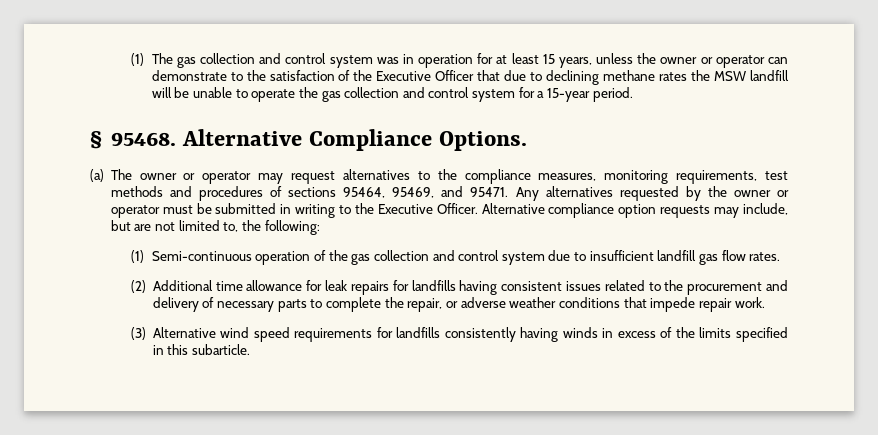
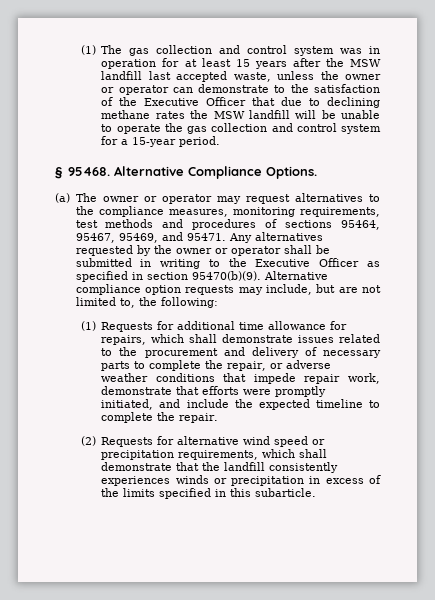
[558,57,592,68] years, -> [254,58,381,69] [101,71,271,82] years after the MSW landfill last accepted waste,
(386, 192) none -> [75,233,115,243] 95467,
[162,205,193,214] must -> [283,245,312,254] shall
[436,203,478,214] Officer. -> [319,258,380,267] [75,271,261,282] Officer as specified in section 95470(b)(9).
[151,250,781,265] [131,280,563,295] Semi-continuous operation of the gas collection and control system due to insufficient landfill gas flow rates. // (2) Additional time allowance for leak repairs for landfills having consistent -> [101,321,348,332] [101,334,294,345] Requests for additional time allowance for repairs, which shall demonstrate
[734,297,765,308] [131,327,598,342] work. // (3) Alternative wind speed requirements for landfills consistently having winds -> [348,373,381,384] [101,386,327,397] [101,399,380,410] [101,412,219,423] [80,436,326,447] [101,449,328,460] [101,462,339,473] [101,475,305,486] work, demonstrate that efforts were promptly initiated, and include the expected timeline to complete the repair. // (2) Requests for alternative wind speed or precipitation requirements, which shall demonstrate that the landfill consistently experiences winds or precipitation

